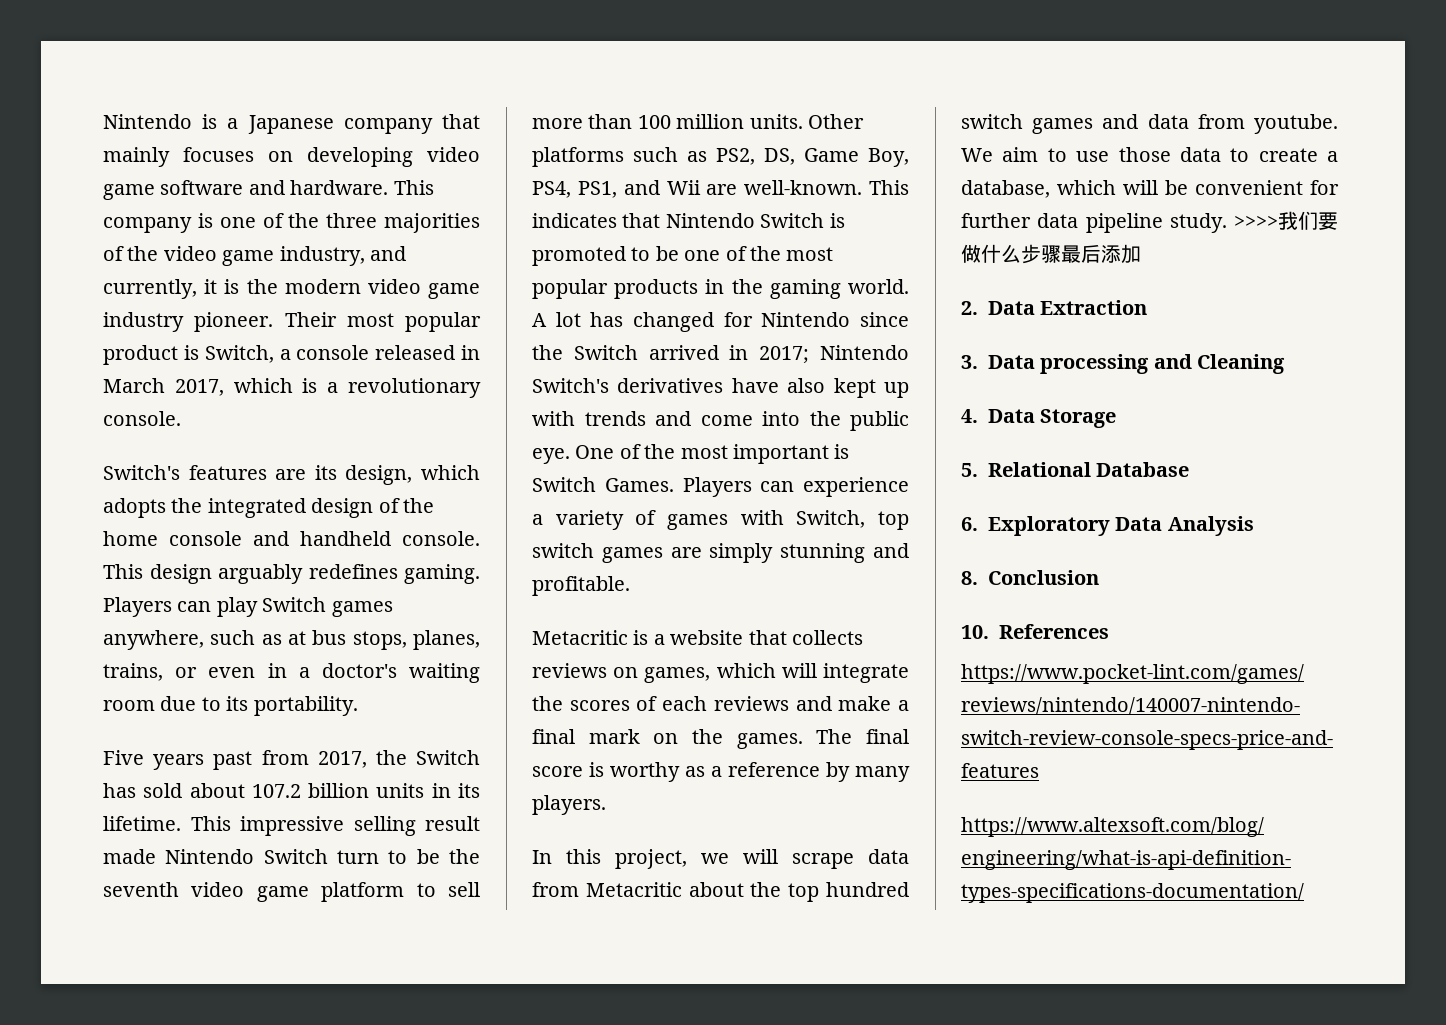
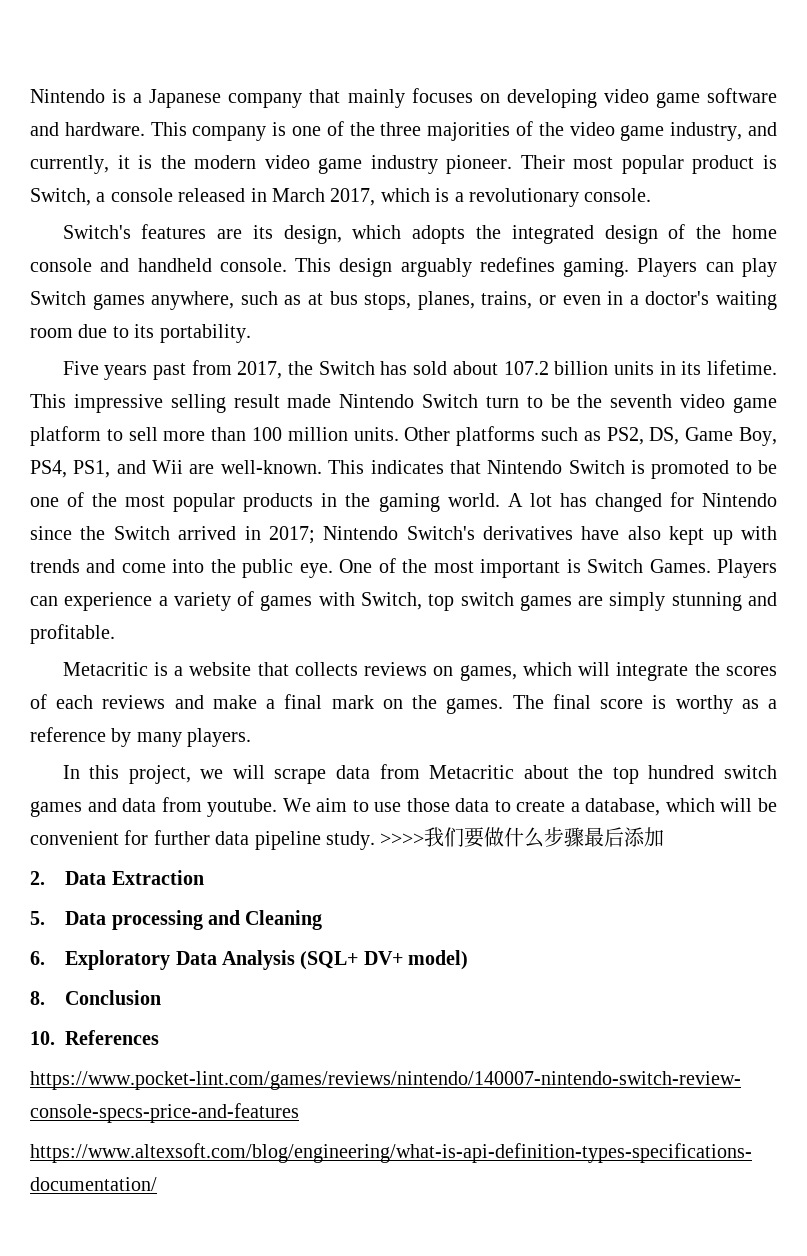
[961,355,978,369] 3. -> [30,911,45,925] 5.
[961,409,1117,428] [961,462,1190,477] // 4. Data Storage // 5. Relational Database -> (323, 920) none
(1254, 526) none -> [300,950,469,970] (SQL+ DV+ model)

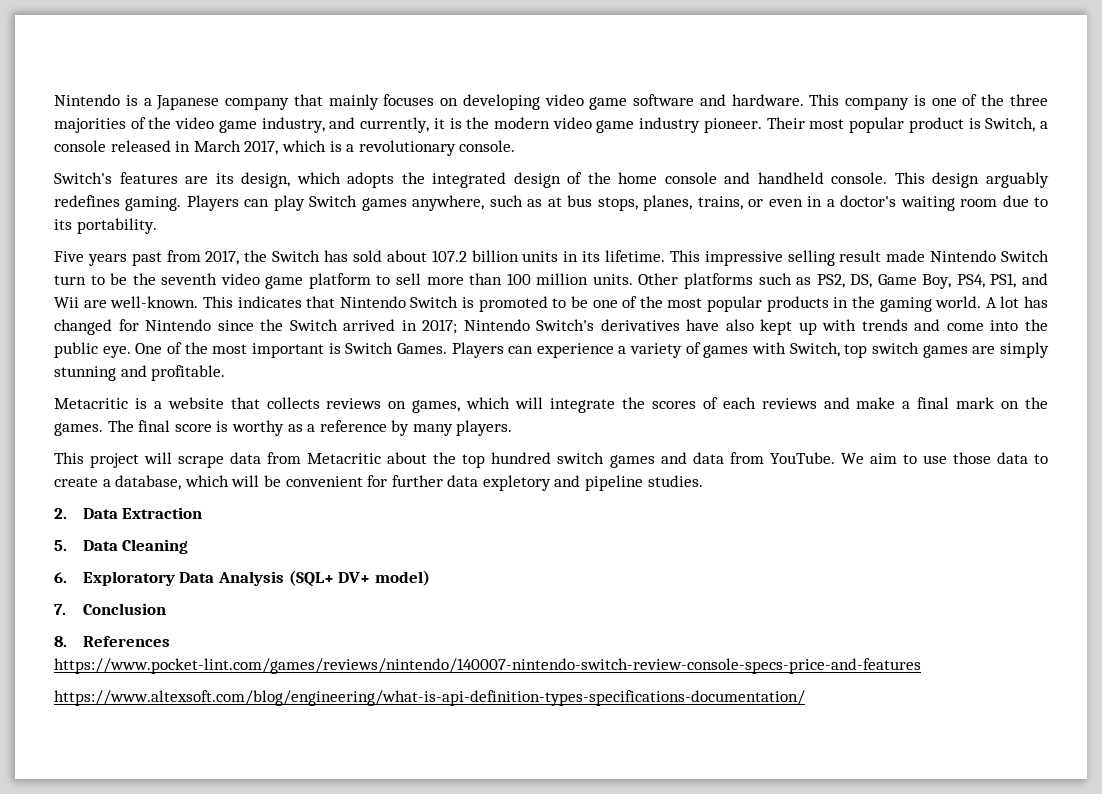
[62,765,224,784] In this project, we -> [54,452,140,468] This project
[207,798,278,817] youtube. -> [769,452,835,464] YouTube.
[254,827,665,850] pipeline study. >>>>我们要做什么步骤最后添加 -> [482,475,703,491] expletory and pipeline studies.
[111,910,241,930] processing and -> (118, 545) none
[30,991,45,1005] 8. -> [54,604,66,615] 7.
[30,1031,55,1045] 10. -> [54,636,67,647] 8.

